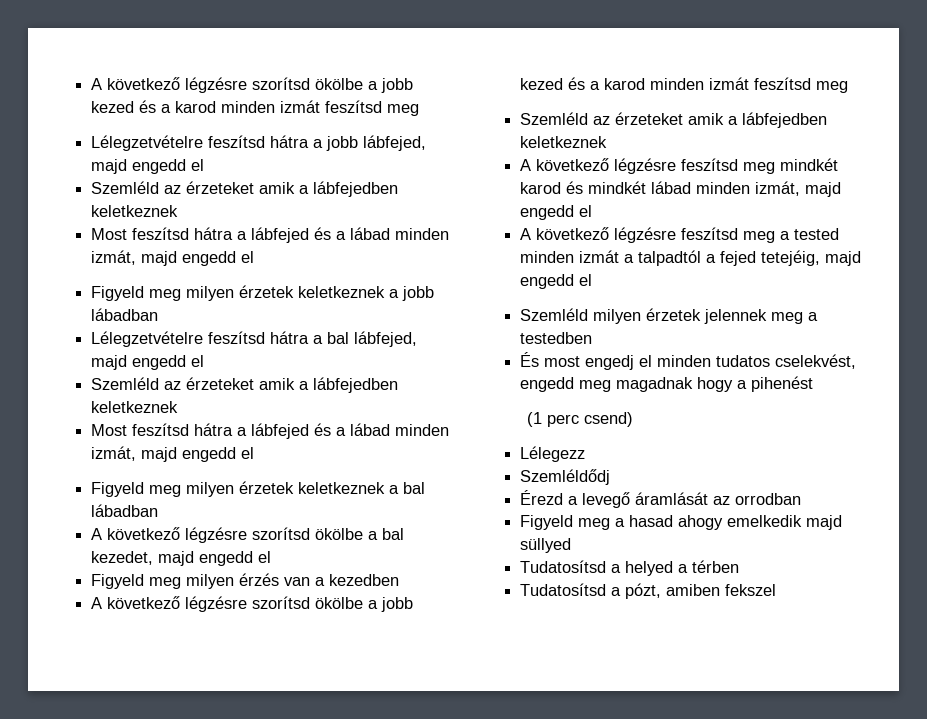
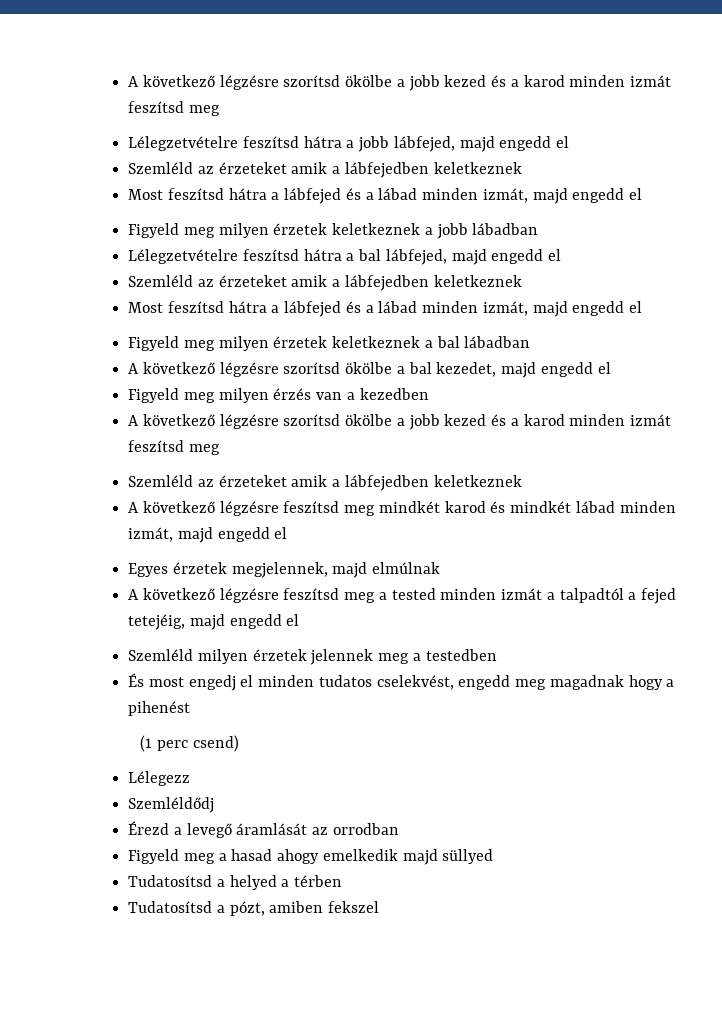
(593, 211) none -> [128,562,441,578] // Egyes érzetek megjelennek, majd elmúlnak

